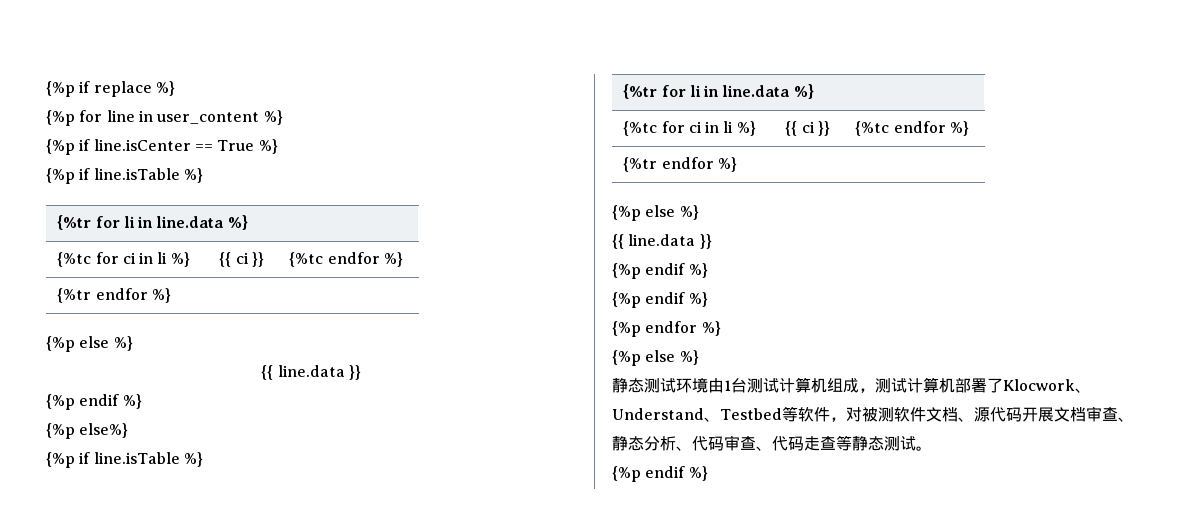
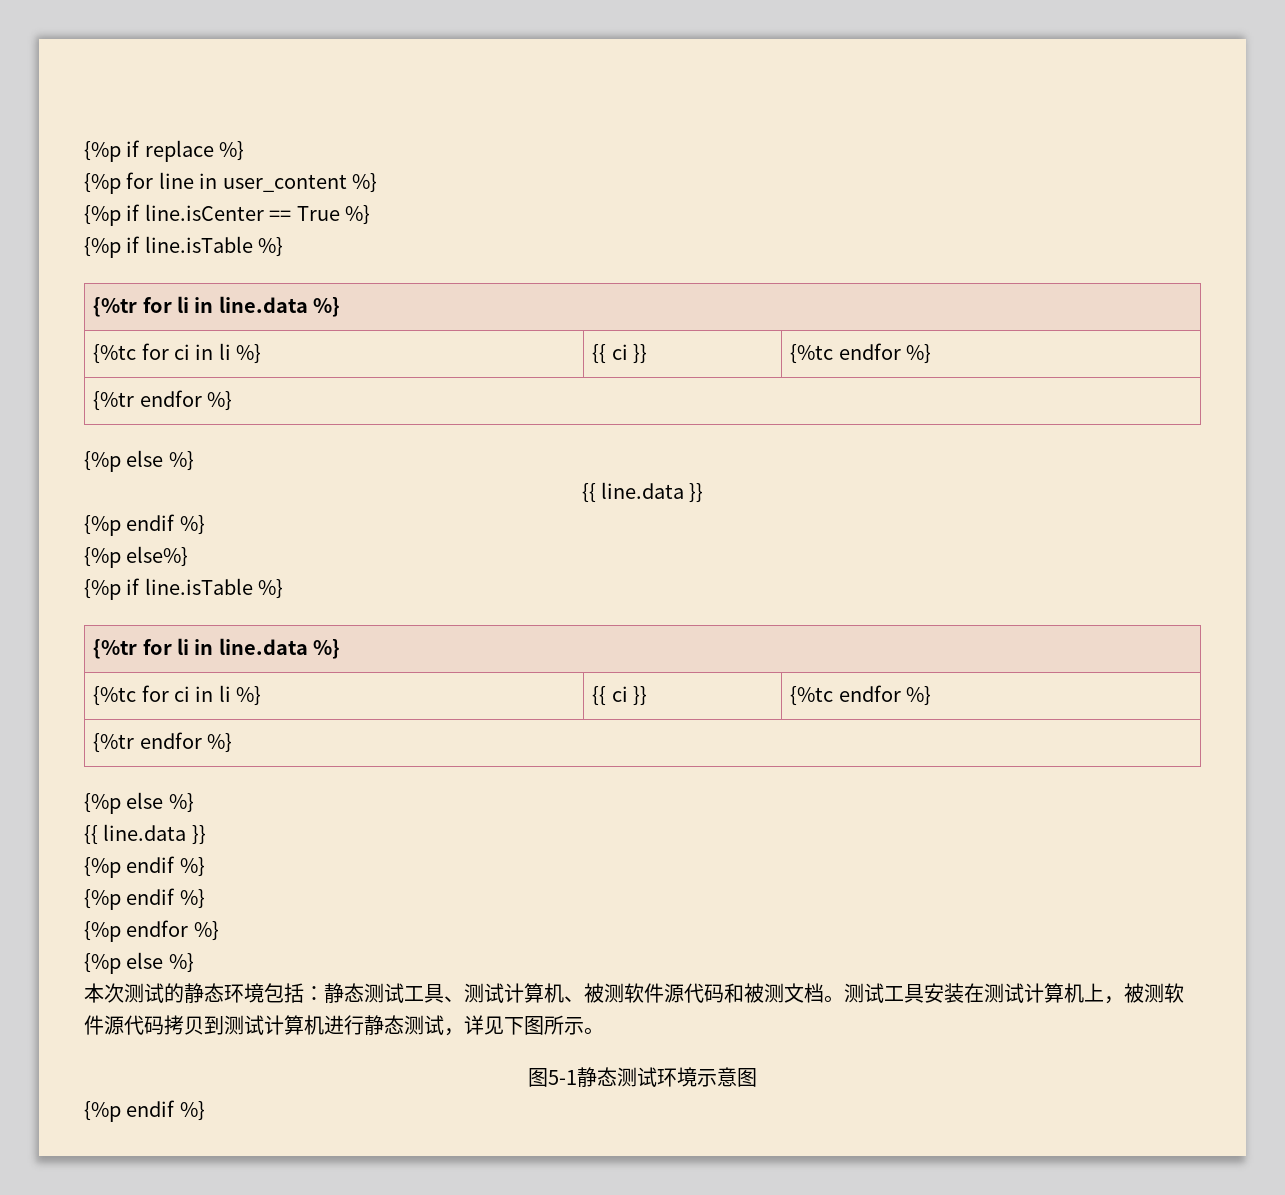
[612,377,1091,393] [612,406,1134,422] [612,435,932,451] 静态测试环境由1台测试计算机组成，测试计算机部署了Klocwork、Understand、Testbed等软件，对被测软件文档、源代码开展文档审查、静态分析、代码审查、代码走查等静态测试。 -> [84,983,1184,1004] [84,1015,604,1036] [528,1067,757,1087] 本次测试的静态环境包括：静态测试工具、测试计算机、被测软件源代码和被测文档。测试工具安装在测试计算机上，被测软件源代码拷贝到测试计算机进行静态测试，详见下图所示。 // 图5-1静态测试环境示意图

